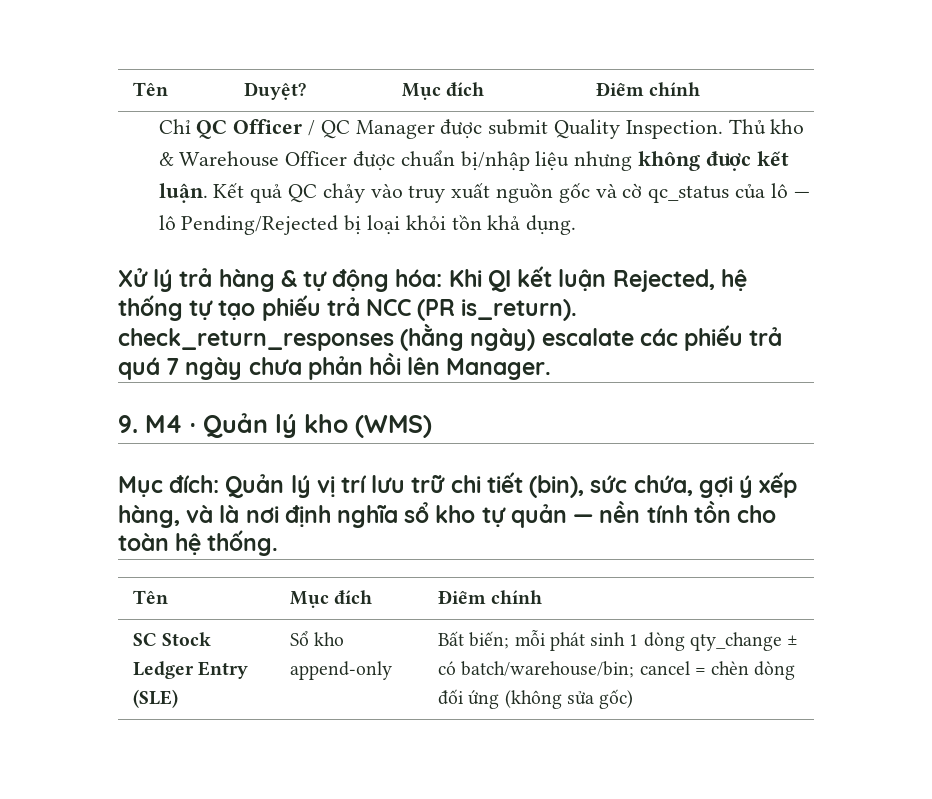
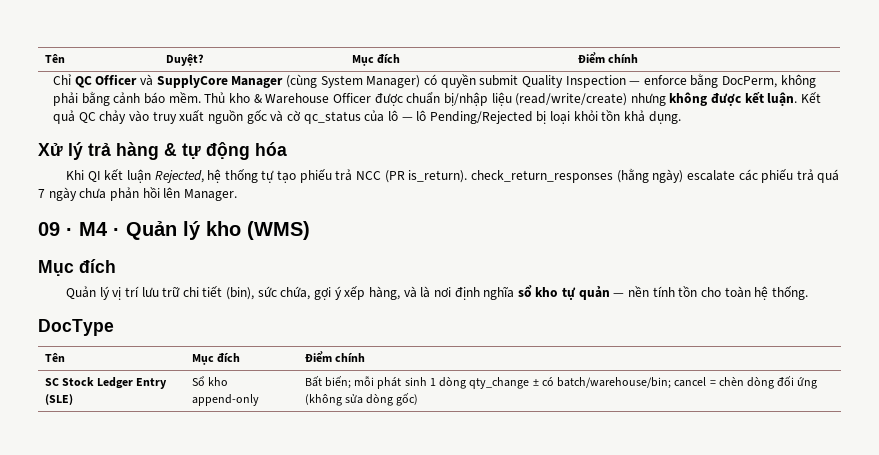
[307,119,723,139] / QC Manager được submit Quality Inspection. -> [140,73,816,88] [53,91,201,106] và SupplyCore Manager (cùng System Manager) có quyền submit Quality Inspection — enforce bằng DocPerm, không phải bằng cảnh báo mềm.
(570, 161) none -> [515,93,628,106] (read/write/create)
[395,269,443,287] hóa: -> [255,142,287,156] hóa //
[118,415,138,433] 9. -> [38,222,73,236] 09 ·
[169,475,220,493] đích: -> [79,259,116,273] đích //
(279, 543) none -> [38,319,114,336] // DocType
(594, 698) none -> [366,394,394,406] dòng

